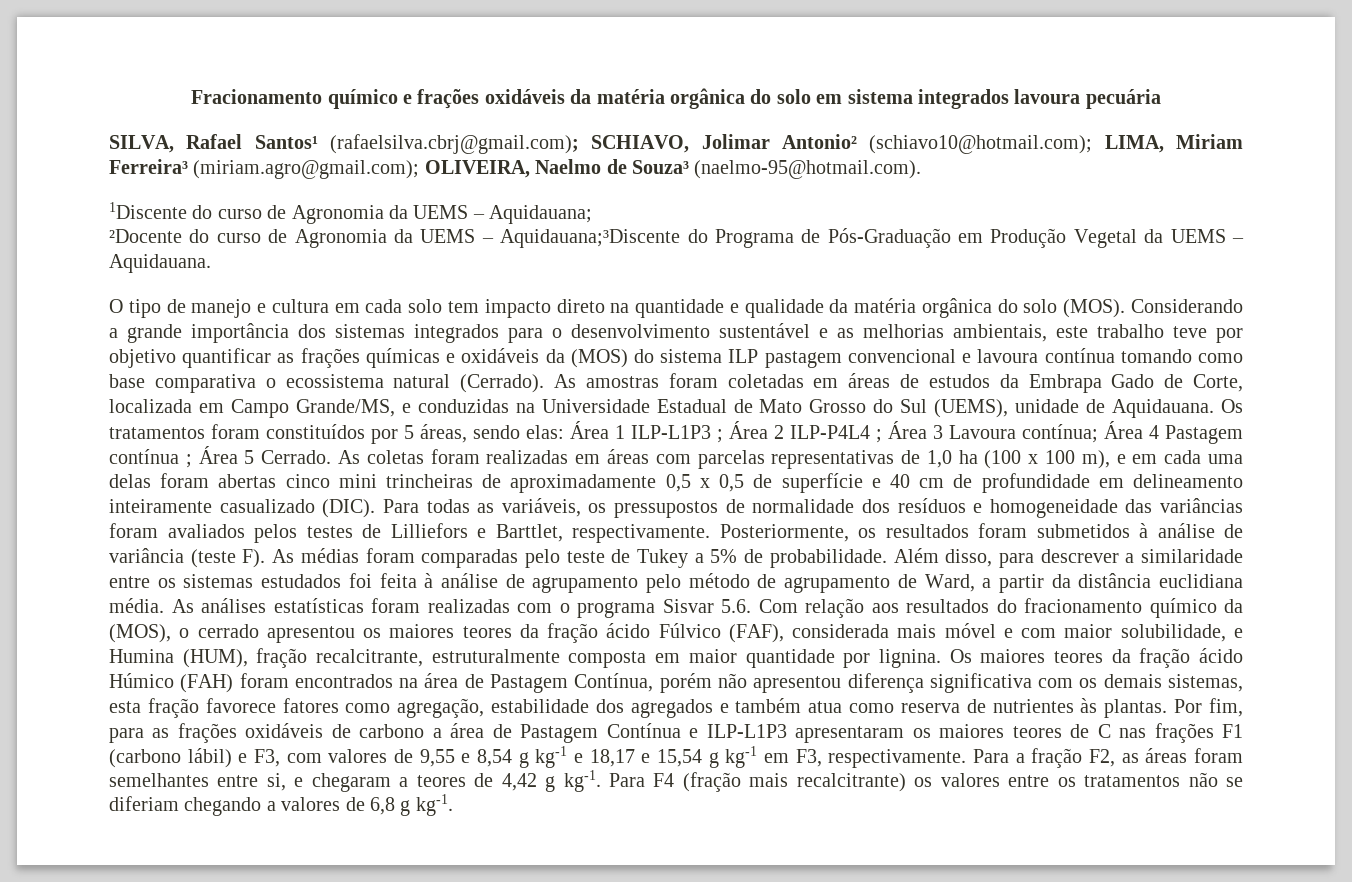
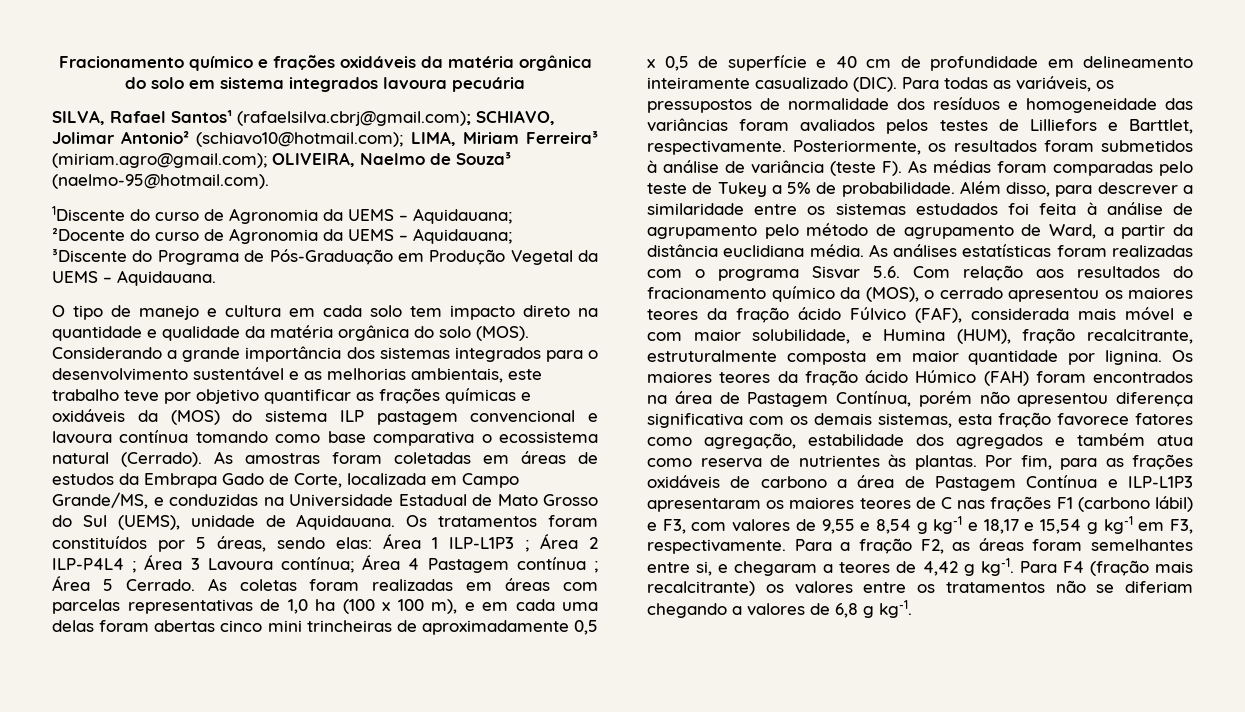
[500,229,681,248] Aquidauana;³Discente -> [413,228,512,244] [52,249,127,262] Aquidauana; // ³Discente

